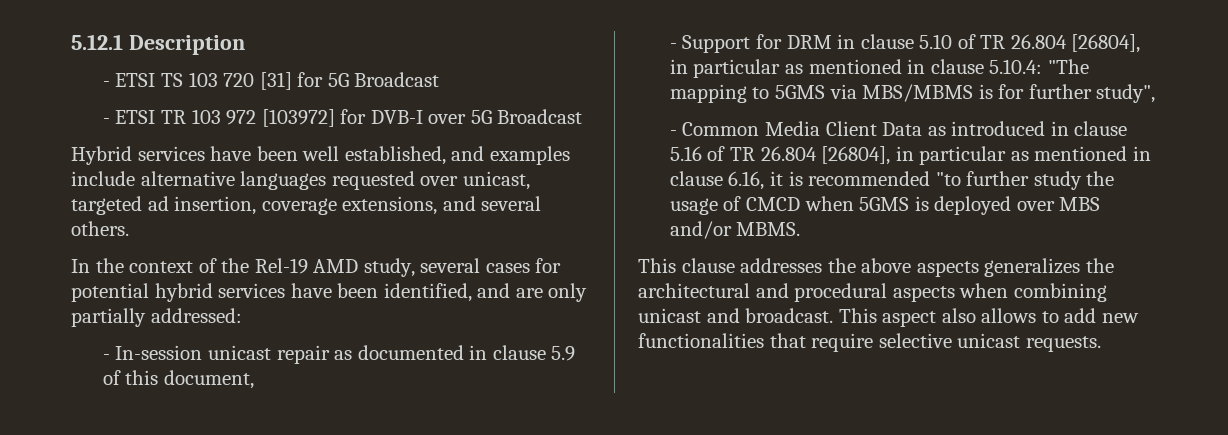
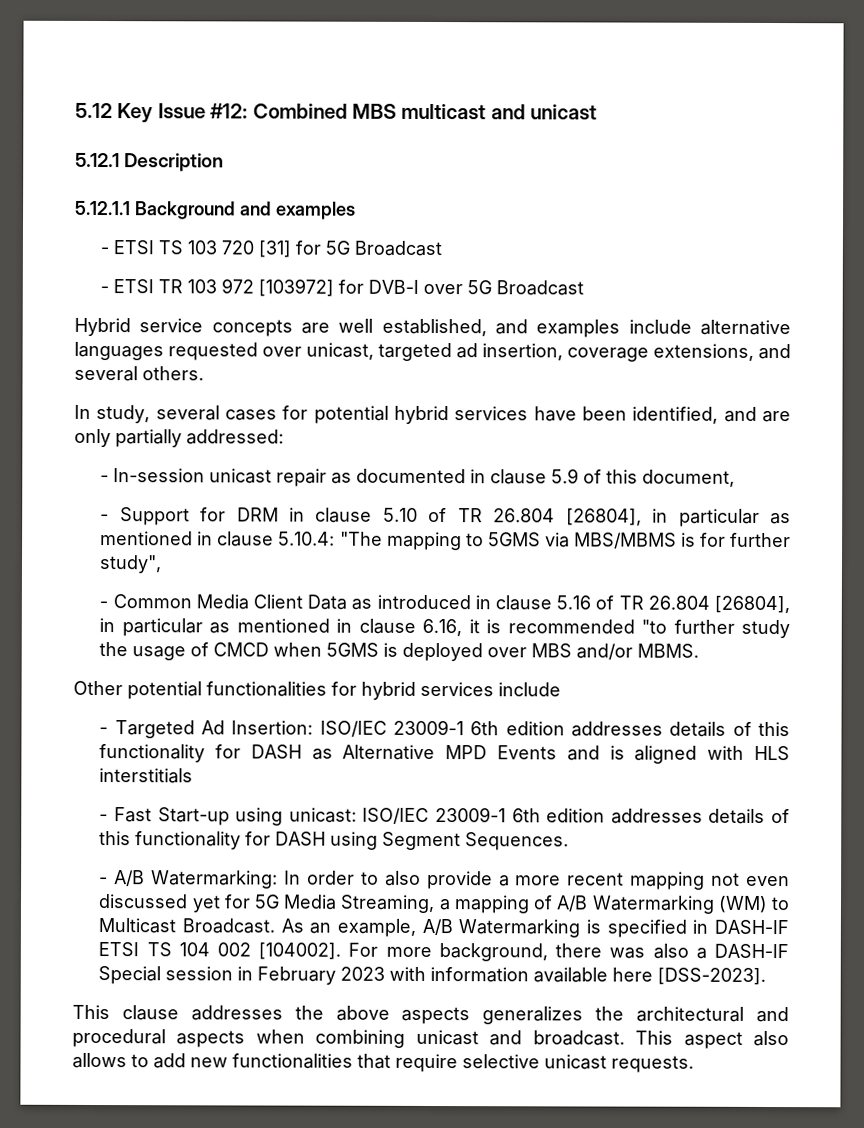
[71,34,245,55] 5.12.1 Description -> [75,102,598,124] [75,152,225,172] [75,200,356,220] 5.12 Key Issue #12: Combined MBS multicast and unicast // 5.12.1 Description // 5.12.1.1 Background and examples
[137,146,298,161] services have been -> [139,318,330,337] service concepts are
[95,258,359,274] the context of the Rel-19 AMD -> (91, 411) none
(801, 229) none -> [73,680,561,700] [99,719,790,739] [99,744,790,764] [99,768,194,784] [99,807,790,826] [99,831,570,851] [99,870,790,890] [98,894,790,914] [98,918,789,938] [98,942,789,962] [98,966,767,985] // Other potential functionalities for hybrid services include // - Targeted Ad Insertion: ISO/IEC 23009-1 6th edition addresses details of this functionality for DASH as Alternative MPD Events and is aligned with HLS interstitials // - Fast Start-up using unicast: ISO/IEC 23009-1 6th edition addresses details of this functionality for DASH using Segment Sequences. // - A/B Watermarking: In order to also provide a more recent mapping not even discussed yet for 5G Media Streaming, a mapping of A/B Watermarking (WM) to Multicast Broadcast. As an example, A/B Watermarking is specified in DASH-IF ETSI TS 104 002 [104002]. For more background, there was also a DASH-IF Special session in February 2023 with information available here [DSS-2023].

